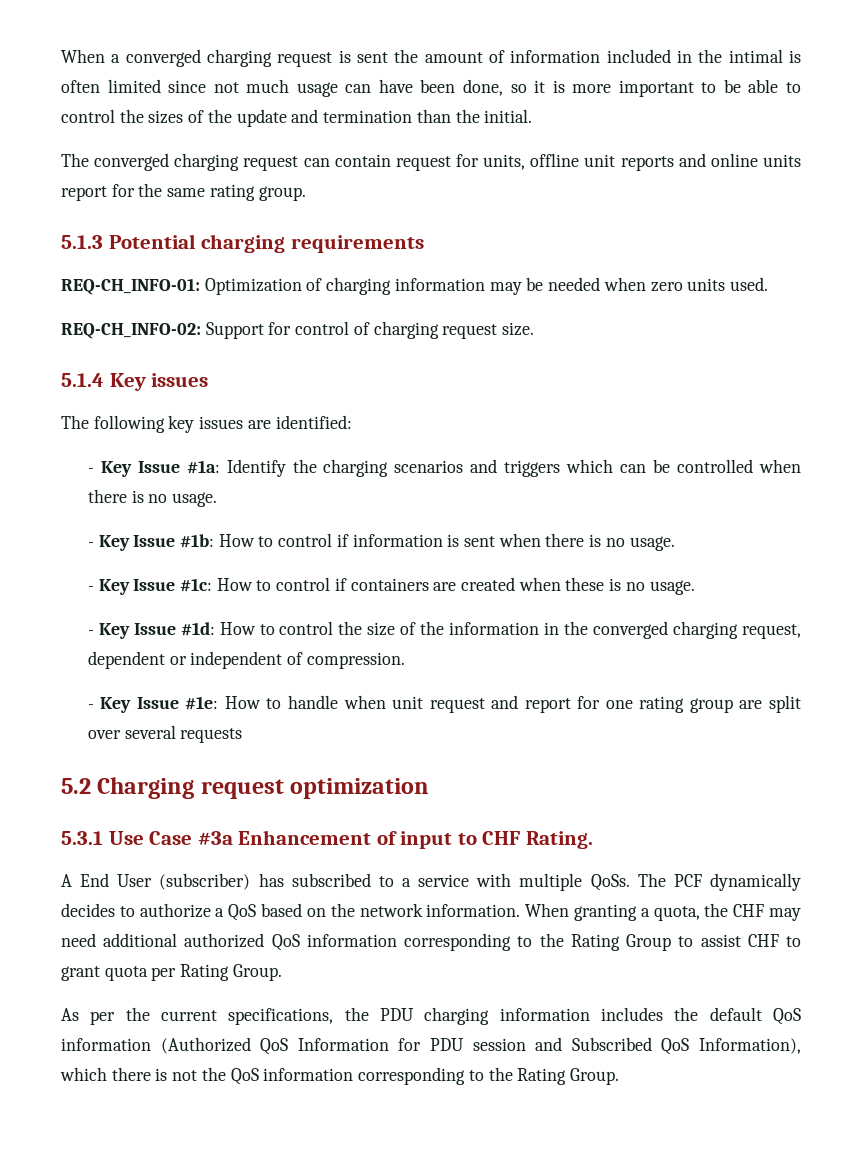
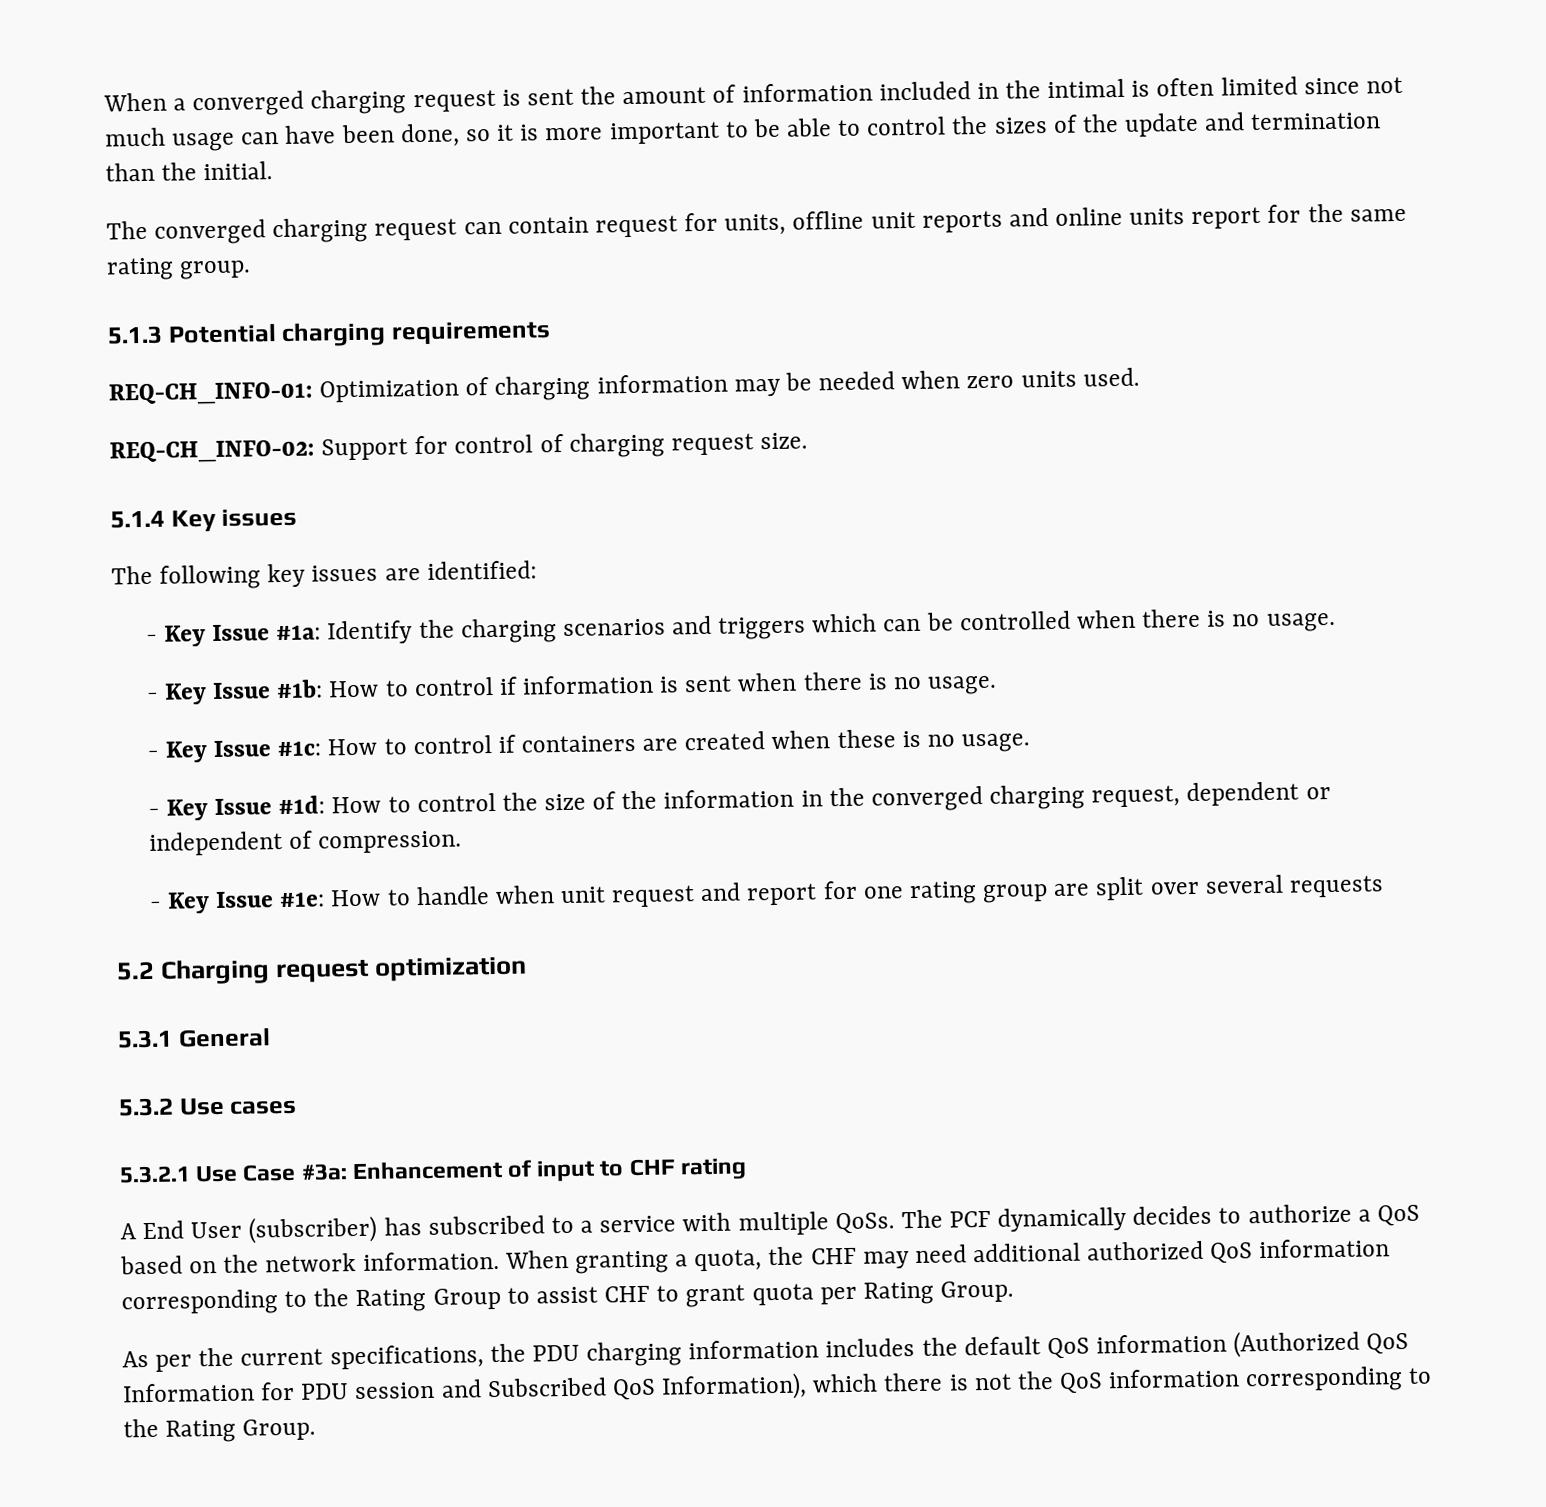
(103, 838) none -> [177,1027,271,1048] [118,1097,298,1117] [119,1165,191,1184] General // 5.3.2 Use cases // 5.3.2.1
[197,831,233,845] #3a -> [300,1163,348,1181] #3a:
[525,831,593,849] Rating. -> [679,1157,747,1181] rating

